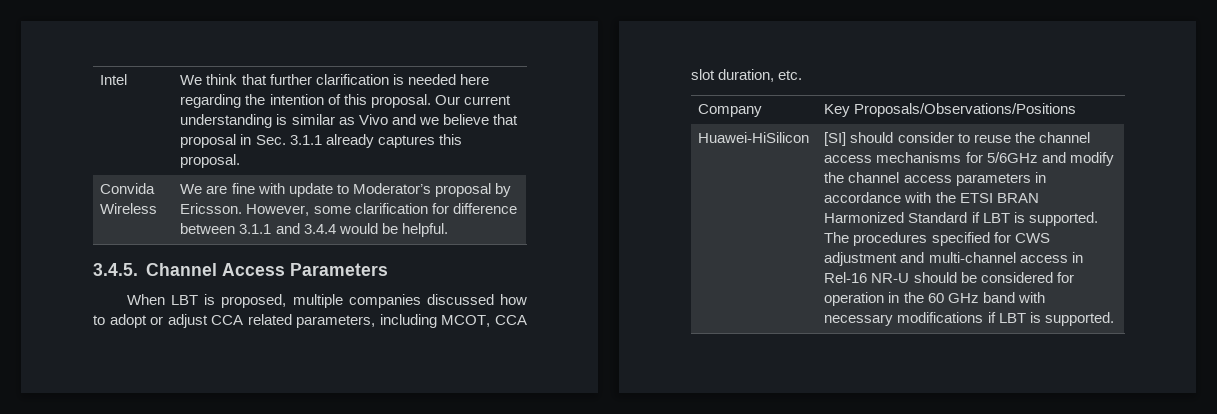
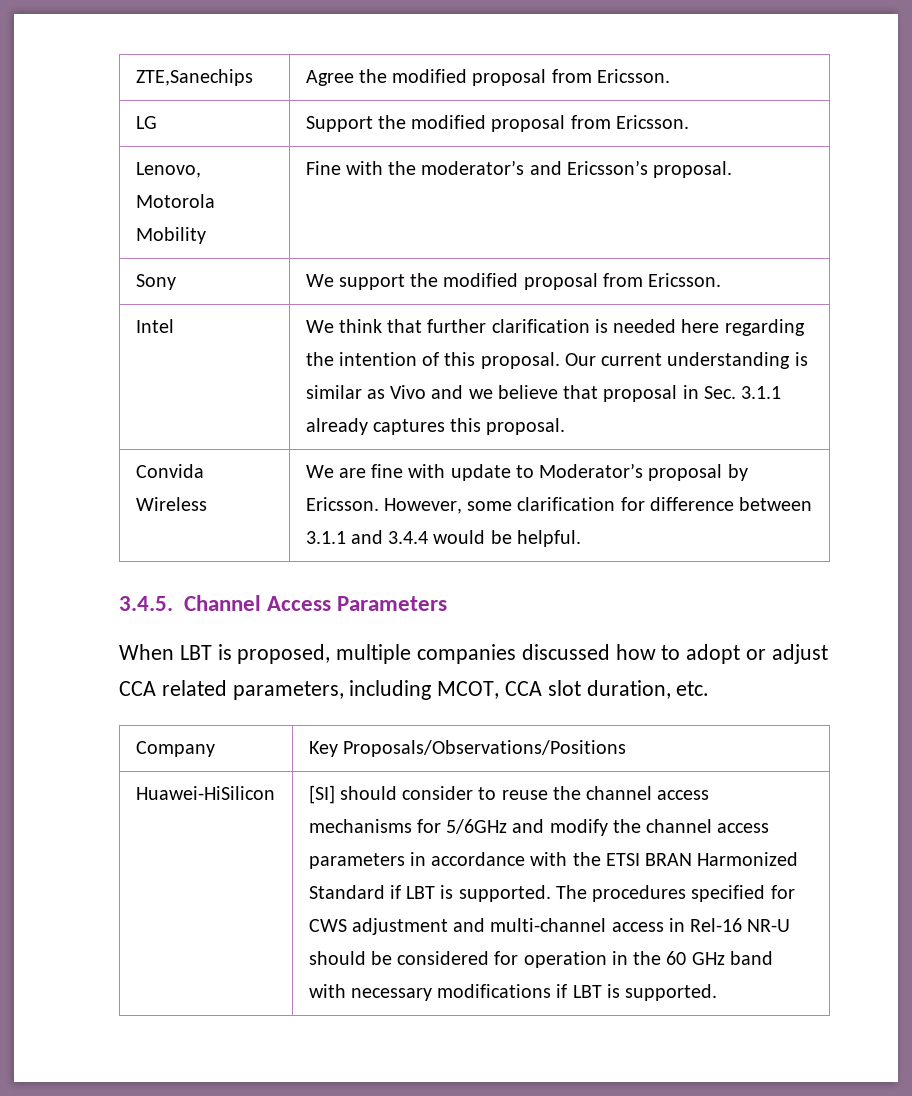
(100, 79) none -> [135,69,253,86] [305,69,670,86] [135,116,157,129] [305,115,689,132] [135,162,201,178] [135,194,215,208] [135,227,206,244] [305,160,733,178] [135,274,176,290] [305,273,722,290] ZTE,Sanechips | Agree the modified proposal from Ericsson. // LG | Support the modified proposal from Ericsson. // Lenovo, Motorola Mobility | Fine with the moderator’s and Ericsson’s proposal. // Sony | We support the modified proposal from Ericsson. //

